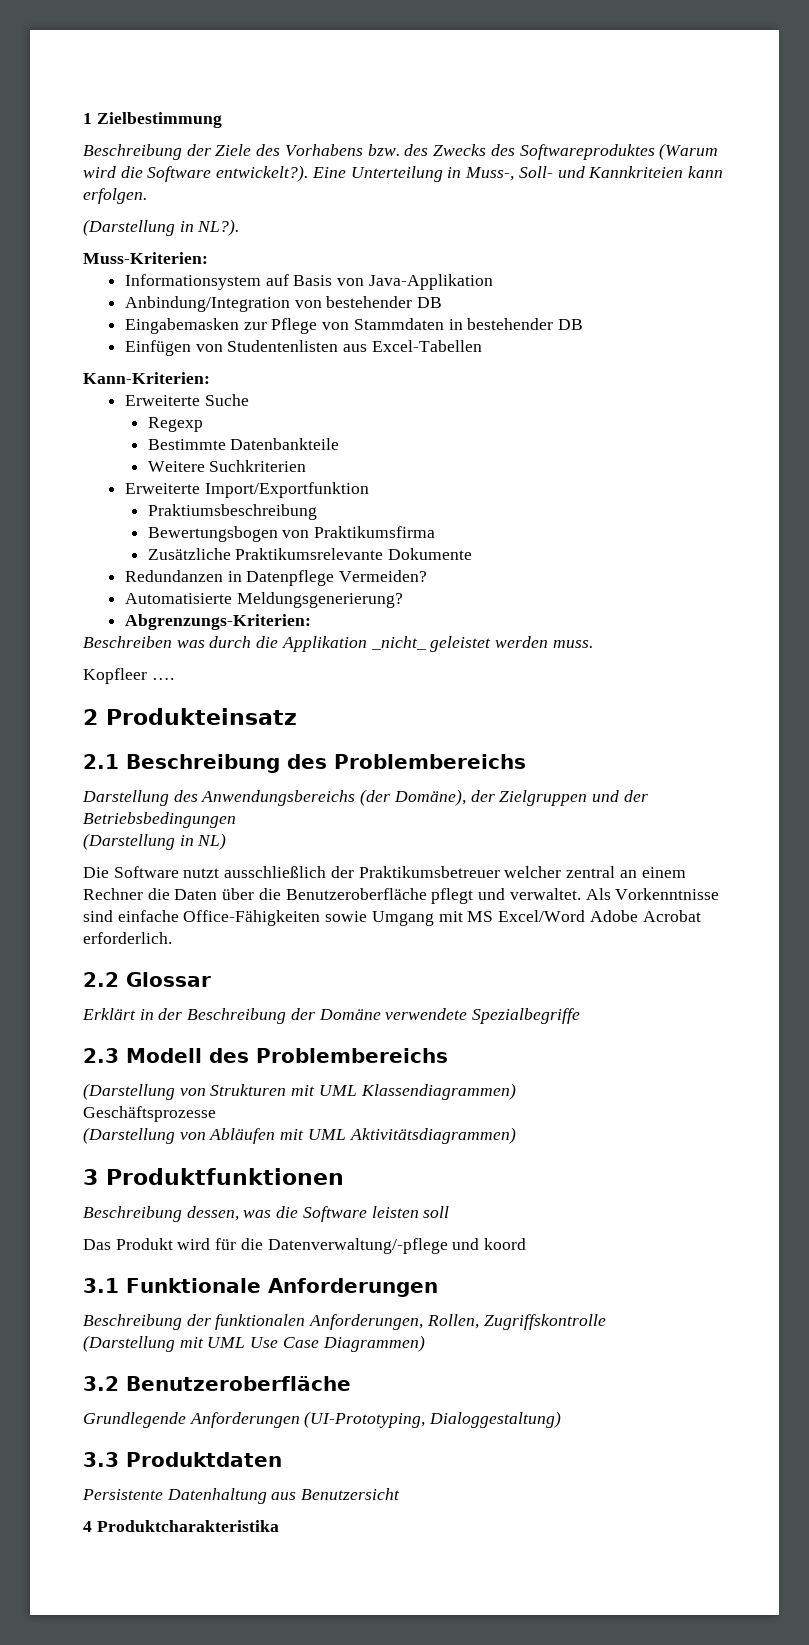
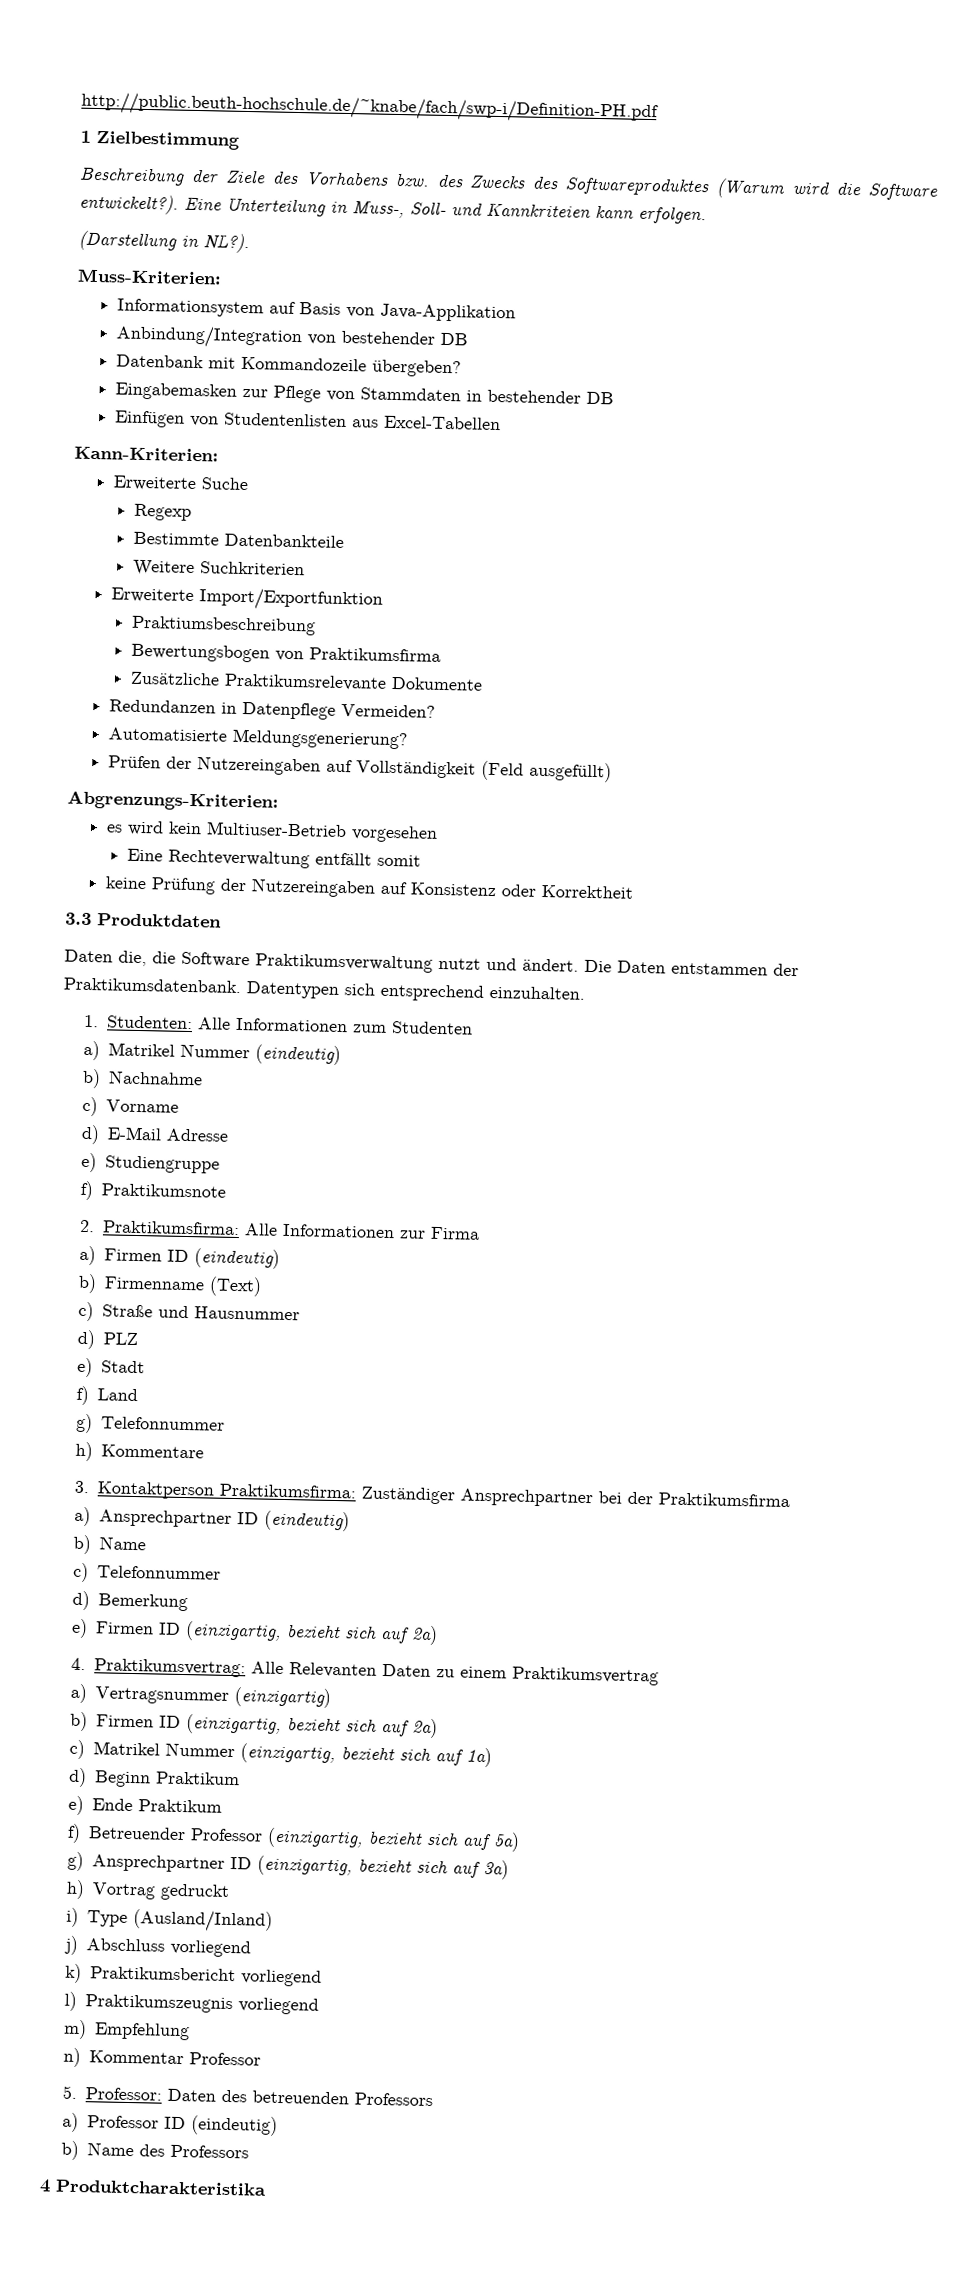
(83, 118) none -> [81,91,659,125] http://public.beuth-hochschule.de/~knabe/fach/swp-i/Definition-PH.pdf //
(443, 302) none -> [116,354,463,378] // Datenbank mit Kommandozeile übergeben?
[124,614,311,630] [83,636,593,652] [83,668,174,684] [83,708,297,725] [83,754,526,773] [82,789,648,806] [83,812,236,828] [83,833,227,850] [83,866,686,878] [83,888,720,904] [83,910,701,926] [83,932,172,944] [83,972,211,987] [82,1008,581,1024] [83,1048,448,1063] [83,1083,516,1100] [83,1106,216,1122] [83,1127,516,1144] [83,1168,344,1185] [83,1206,450,1222] [83,1238,527,1254] [83,1278,438,1297] [83,1314,606,1330] [83,1335,425,1352] [83,1376,351,1391] [83,1411,562,1428] [83,1452,282,1467] [82,1488,401,1504] Abgrenzungs-Kriterien: // Beschreiben was durch die Applikation _nicht_ geleistet werden muss. // Kopfleer …. // 2 Produkteinsatz // 2.1 Beschreibung des Problembereichs // Darstellung des Anwendungsbereichs (der Domäne), der Zielgruppen und der Betriebsbedingungen // (Darstellung in NL) // Die Software nutzt ausschließlich der Praktikumsbetreuer welcher zentral an einem Rechner die Daten über die Benutzeroberfläche pflegt und verwaltet. Als Vorkenntnisse sind einfache Office-Fähigkeiten sowie Umgang mit MS Excel/Word Adobe Acrobat erforderlich. // 2.2 Glossar // Erklärt in der Beschreibung der Domäne verwendete Spezialbegriffe // 2.3 Modell des Problembereichs // (Darstellung von Strukturen mit UML Klassendiagrammen) // Geschäftsprozesse // (Darstellung von Abläufen mit UML Aktivitätsdiagrammen) // 3 Produktfunktionen // Beschreibung dessen, was die Software leisten soll // Das Produkt wird für die Datenverwaltung/-pflege und koord // 3.1 Funktionale Anforderungen // Beschreibung der funktionalen Anforderungen, Rollen, Zugriffskontrolle // (Darstellung mit UML Use Case Diagrammen) // 3.2 Benutzeroberfläche // Grundlegende Anforderungen (UI-Prototyping, Dialoggestaltung) // 3.3 Produktdaten // Persistente Datenhaltung aus Benutzersicht -> [108,755,613,783] [67,790,279,812] [106,820,439,843] [126,848,421,869] [105,876,634,899] [65,912,222,928] [64,949,799,977] [63,977,585,1002] [83,1014,473,1035] [82,1040,341,1066] [81,1068,203,1089] [81,1096,179,1117] [80,1124,229,1145] [80,1152,220,1174] [79,1180,226,1201] [78,1219,480,1240] [78,1245,280,1269] [77,1273,262,1297] [77,1301,300,1322] [76,1329,138,1350] [76,1357,145,1378] [75,1385,138,1406] [74,1413,225,1434] [74,1441,204,1462] [73,1480,790,1508] [73,1506,350,1532] [72,1534,146,1555] [72,1562,221,1583] [71,1590,188,1612] [70,1618,438,1646] [70,1657,659,1686] [69,1683,331,1708] [69,1711,438,1739] [68,1739,492,1768] [67,1767,240,1788] [67,1795,222,1816] [66,1823,520,1852] [66,1851,509,1880] [65,1879,230,1901] [65,1907,273,1933] [63,1935,251,1958] [64,1963,322,1987] [63,1991,319,2015] [62,2019,190,2041] [62,2047,261,2068] [61,2085,433,2107] [61,2112,278,2136] [60,2140,249,2161] Prüfen der Nutzereingaben auf Vollständigkeit (Feld ausgefüllt) // Abgrenzungs-Kriterien: // es wird kein Multiuser-Betrieb vorgesehen // Eine Rechteverwaltung entfällt somit // keine Prüfung der Nutzereingaben auf Konsistenz oder Korrektheit // 3.3 Produktdaten // Daten die, die Software Praktikumsverwaltung nutzt und ändert. Die Daten entstammen der Praktikumsdatenbank. Datentypen sich entsprechend einzuhalten. // 1. Studenten: Alle Informationen zum Studenten // a) Matrikel Nummer (eindeutig) // b) Nachnahme // c) Vorname // d) E-Mail Adresse // e) Studiengruppe // f) Praktikumsnote // 2. Praktikumsfirma: Alle Informationen zur Firma // a) Firmen ID (eindeutig) // b) Firmenname (Text) // c) Straße und Hausnummer // d) PLZ // e) Stadt // f) Land // g) Telefonnummer // h) Kommentare // 3. Kontaktperson Praktikumsfirma: Zuständiger Ansprechpartner bei der Praktikumsfirma // a) Ansprechpartner ID (eindeutig) // b) Name // c) Telefonnummer // d) Bemerkung // e) Firmen ID (einzigartig, bezieht sich auf 2a) // 4. Praktikumsvertrag: Alle Relevanten Daten zu einem Praktikumsvertrag // a) Vertragsnummer (einzigartig) // b) Firmen ID (einzigartig, bezieht sich auf 2a) // c) Matrikel Nummer (einzigartig, bezieht sich auf 1a) // d) Beginn Praktikum // e) Ende Praktikum // f) Betreuender Professor (einzigartig, bezieht sich auf 5a) // g) Ansprechpartner ID (einzigartig, bezieht sich auf 3a) // h) Vortrag gedruckt // i) Type (Ausland/Inland) // j) Abschluss vorliegend // k) Praktikumsbericht vorliegend // l) Praktikumszeugnis vorliegend // m) Empfehlung // n) Kommentar Professor // 5. Professor: Daten des betreuenden Professors // a) Professor ID (eindeutig) // b) Name des Professors

